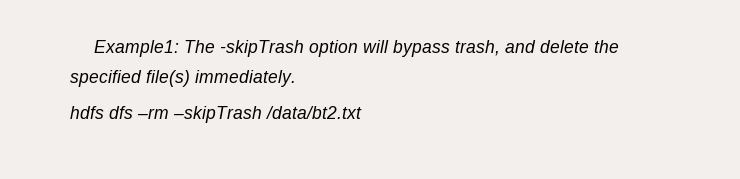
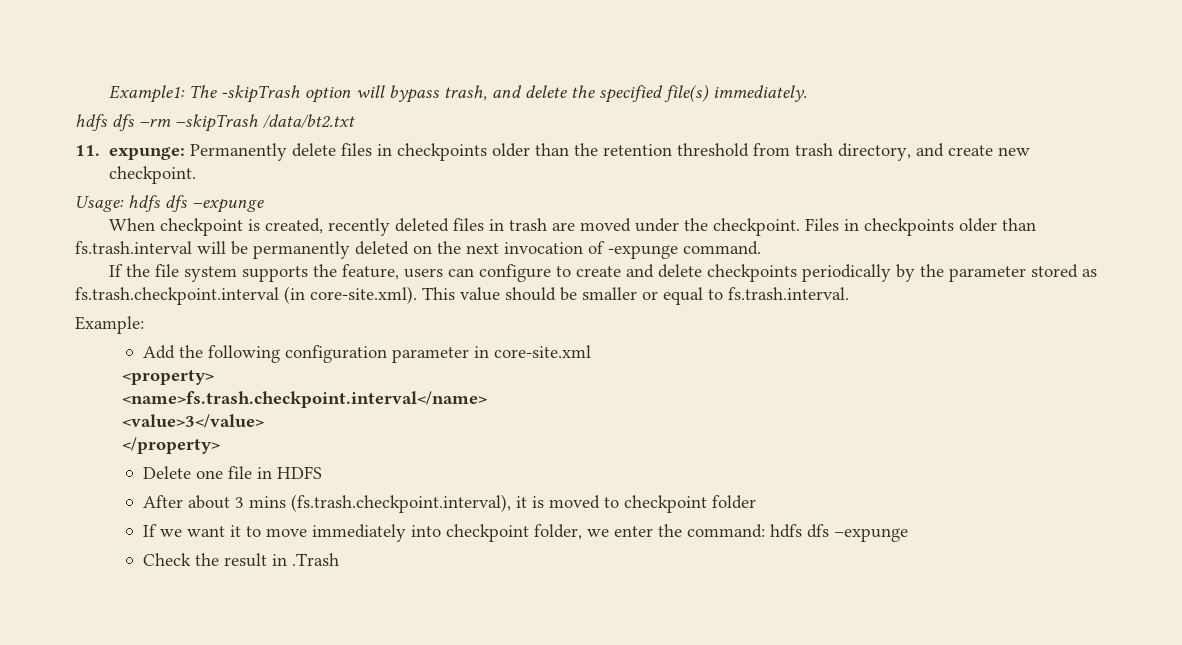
(362, 112) none -> [75,143,1031,161] [109,166,197,184] [75,195,264,213] [109,218,1037,236] [75,241,761,259] [109,264,1098,282] [75,286,849,305] [75,316,144,334] [142,345,591,363] [122,370,215,385] [122,391,488,408] [122,414,265,428] [122,437,221,454] [142,466,322,479] [142,494,756,513] [142,524,908,542] [142,553,339,567] // 11. expunge: Permanently delete files in checkpoints older than the retention threshold from trash directory, and create new checkpoint. // Usage: hdfs dfs –expunge // When checkpoint is created, recently deleted files in trash are moved under the checkpoint. Files in checkpoints older than fs.trash.interval will be permanently deleted on the next invocation of -expunge command. // If the file system supports the feature, users can configure to create and delete checkpoints periodically by the parameter stored as fs.trash.checkpoint.interval (in core-site.xml). This value should be smaller or equal to fs.trash.interval. // Example: // Add the following configuration parameter in core-site.xml // <property> // <name>fs.trash.checkpoint.interval</name> // <value>3</value> // </property> // Delete one file in HDFS // After about 3 mins (fs.trash.checkpoint.interval), it is moved to checkpoint folder // If we want it to move immediately into checkpoint folder, we enter the command: hdfs dfs –expunge // Check the result in .Trash

